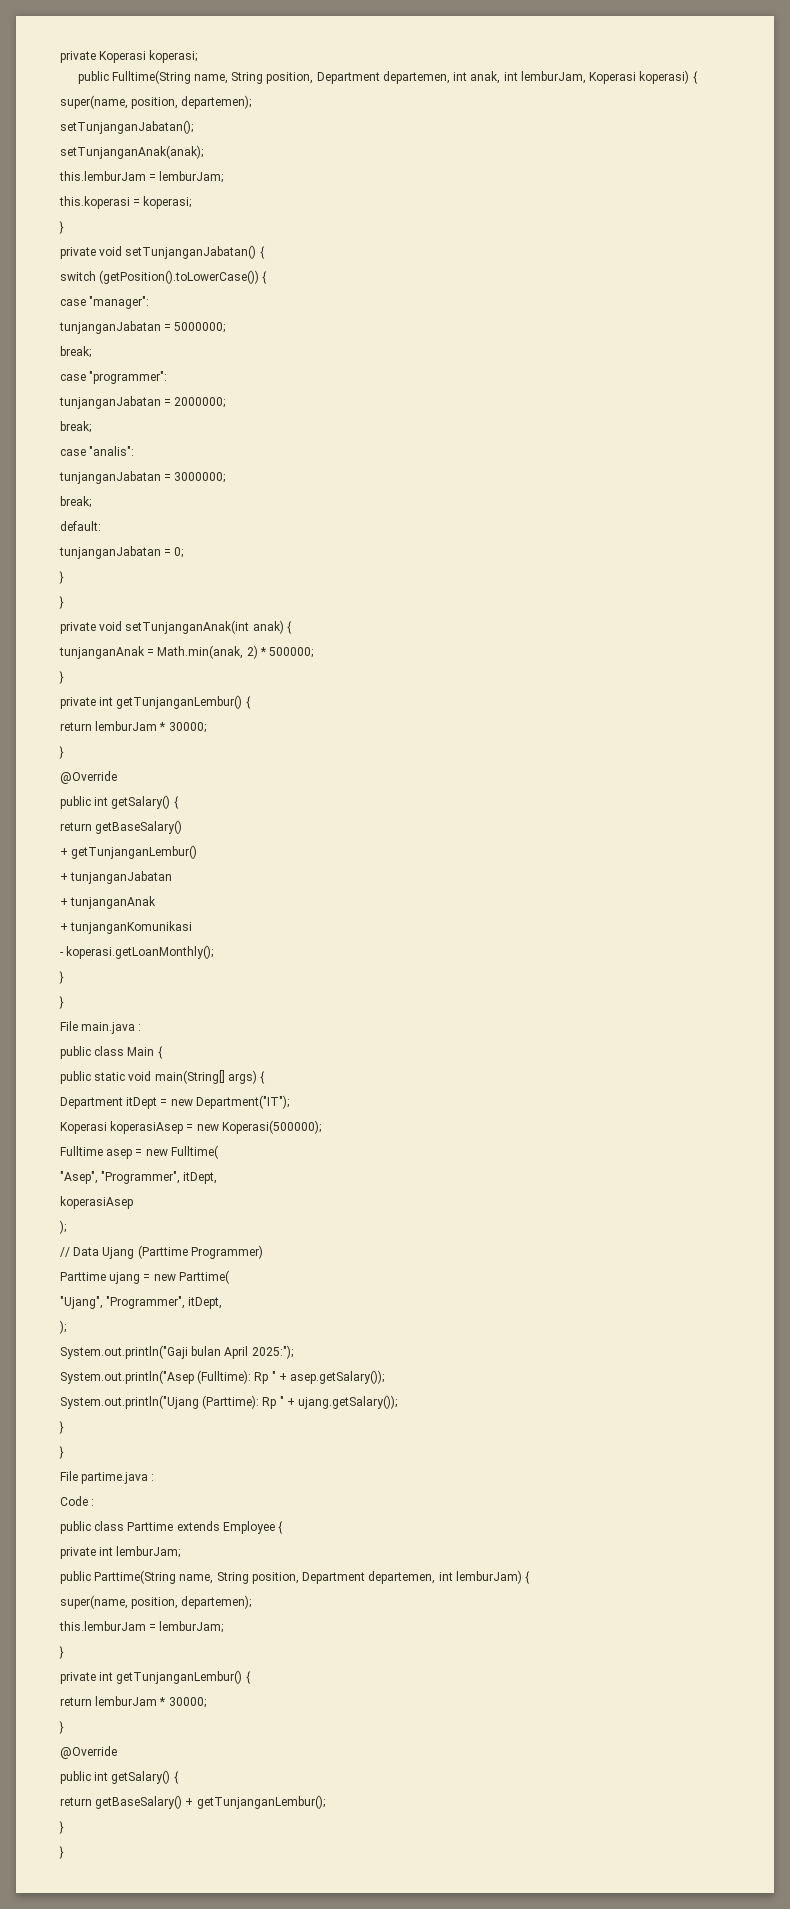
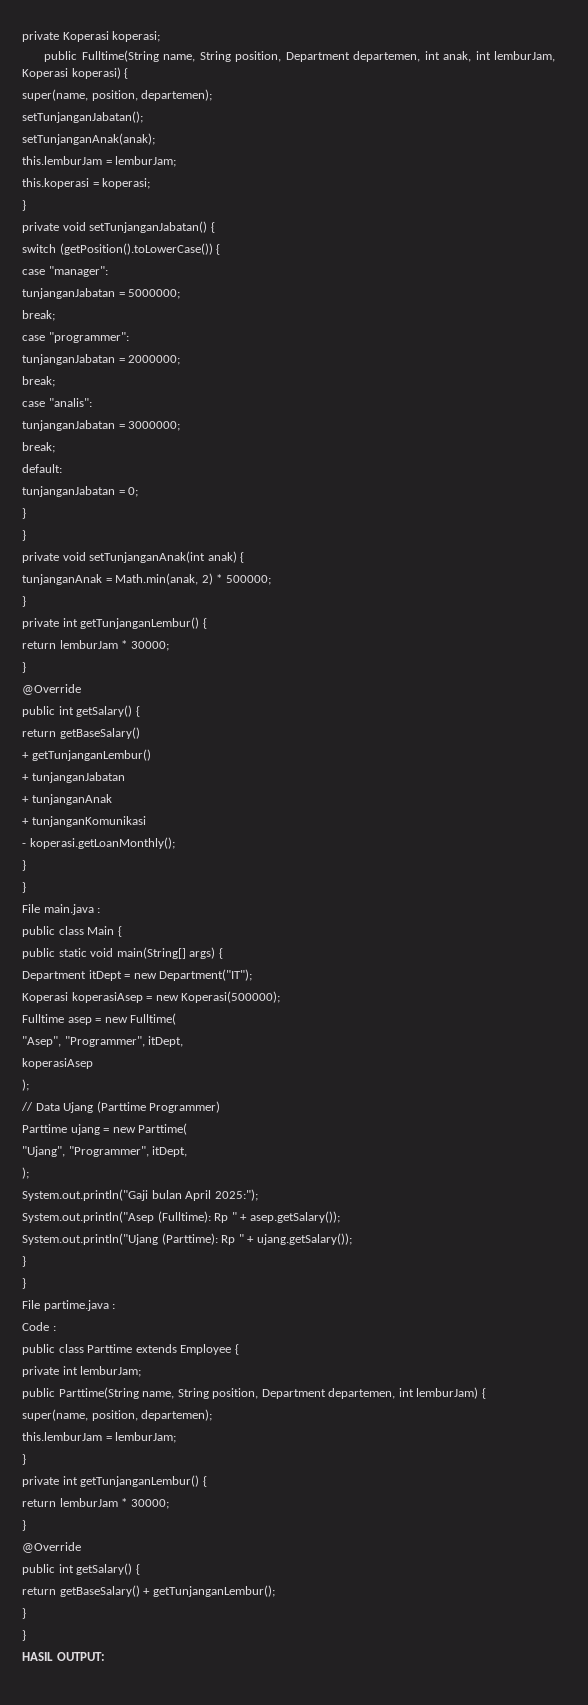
(64, 1852) none -> [22,1652,105,1661] // HASIL OUTPUT:

